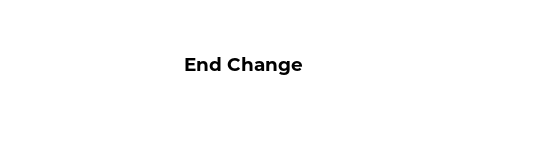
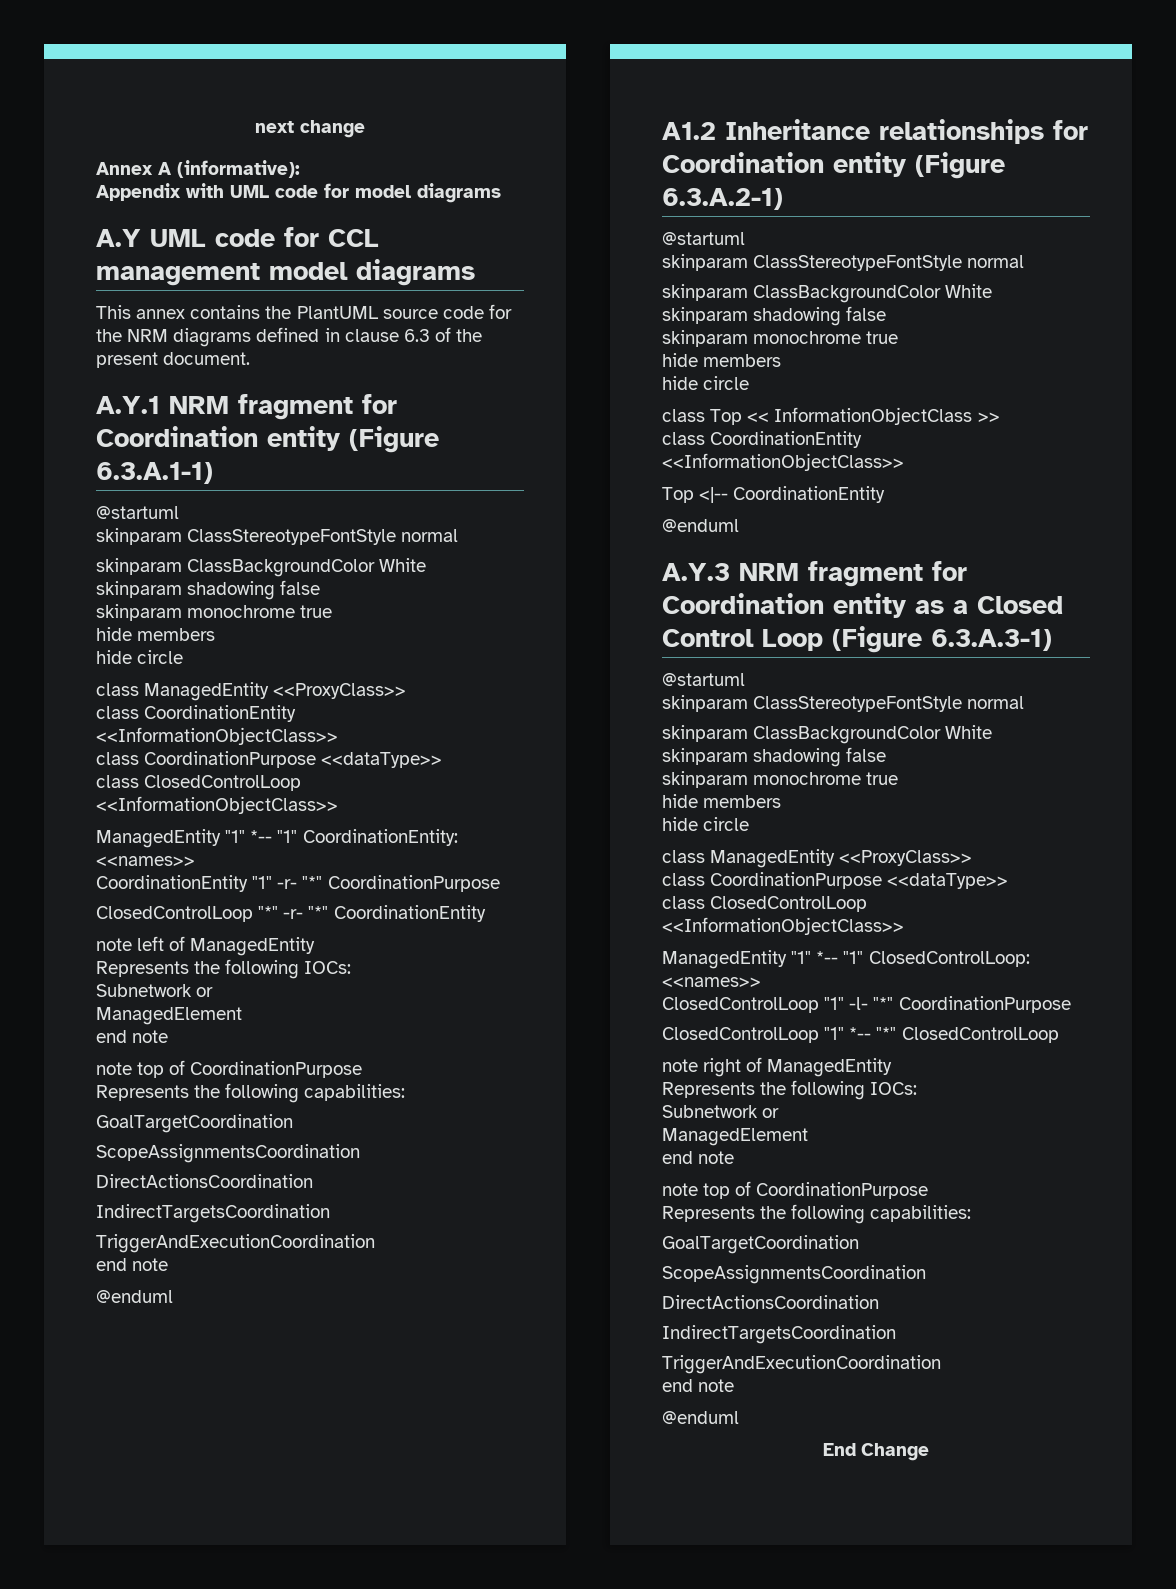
(183, 64) none -> [255,120,365,138] [96,160,300,178] [96,183,501,203] [96,227,379,247] [96,259,475,286] [96,304,512,319] [96,327,483,347] [96,352,251,368] [96,394,397,420] [96,426,439,453] [96,462,213,484] [96,506,179,519] [96,528,459,545] [96,558,427,577] [96,580,321,600] [96,604,333,621] [96,627,216,641] [96,650,184,664] [96,682,407,701] [96,705,297,722] [96,727,338,745] [96,751,443,768] [96,775,302,791] [96,796,338,814] [96,829,458,848] [96,856,195,866] [96,875,500,892] [96,905,486,922] [96,936,316,956] [96,959,352,979] [96,984,214,997] [96,1007,242,1025] [96,1030,169,1043] [96,1060,363,1078] [96,1083,406,1103] [96,1114,293,1133] [96,1144,360,1163] [96,1174,313,1188] [96,1204,330,1223] [96,1234,375,1253] [96,1258,169,1271] [96,1290,173,1303] [662,119,1088,144] [662,152,1005,179] [662,188,783,210] [662,232,745,245] [662,254,1025,271] [662,284,993,303] [662,306,887,326] [662,330,899,347] [662,353,782,367] [662,376,750,390] [662,407,1000,425] [662,431,863,448] [662,453,904,471] [662,486,886,503] [662,519,739,532] [662,561,967,587] [662,593,1063,618] [662,626,1052,653] [662,673,745,686] [662,695,1025,712] [662,725,993,744] [662,747,887,767] [662,771,899,788] [662,794,782,808] [662,817,750,831] [662,849,973,868] [662,872,1009,889] [662,896,868,912] [662,917,904,935] [662,950,1030,969] [662,977,761,987] [662,996,1071,1013] [662,1027,1059,1043] [662,1057,893,1077] [662,1080,918,1100] [662,1105,780,1118] [662,1128,808,1146] [662,1151,735,1164] [662,1181,929,1199] [662,1204,972,1224] [662,1235,859,1254] [662,1265,926,1284] [662,1295,879,1309] [662,1325,896,1344] [662,1355,941,1374] [662,1379,735,1392] [662,1411,739,1424] next change // Annex A (informative): // Appendix with UML code for model diagrams // A.Y UML code for CCL management model diagrams // This annex contains the PlantUML source code for the NRM diagrams defined in clause 6.3 of the present document. // A.Y.1 NRM fragment for Coordination entity (Figure 6.3.A.1-1) // @startuml // skinparam ClassStereotypeFontStyle normal // skinparam ClassBackgroundColor White // skinparam shadowing false // skinparam monochrome true // hide members // hide circle // class ManagedEntity <<ProxyClass>> // class CoordinationEntity <<InformationObjectClass>> // class CoordinationPurpose <<dataType>> // class ClosedControlLoop <<InformationObjectClass>> // ManagedEntity "1" *-- "1" CoordinationEntity: <<names>> // CoordinationEntity "1" -r- "*" CoordinationPurpose // ClosedControlLoop "*" -r- "*" CoordinationEntity // note left of ManagedEntity // Represents the following IOCs: // Subnetwork or // ManagedElement // end note // note top of CoordinationPurpose // Represents the following capabilities: // GoalTargetCoordination // ScopeAssignmentsCoordination // DirectActionsCoordination // IndirectTargetsCoordination // TriggerAndExecutionCoordination // end note // @enduml // A1.2 Inheritance relationships for Coordination entity (Figure 6.3.A.2-1) // @startuml // skinparam ClassStereotypeFontStyle normal // skinparam ClassBackgroundColor White // skinparam shadowing false // skinparam monochrome true // hide members // hide circle // class Top << InformationObjectClass >> // class CoordinationEntity <<InformationObjectClass>> // Top <|-- CoordinationEntity // @enduml // A.Y.3 NRM fragment for Coordination entity as a Closed Control Loop (Figure 6.3.A.3-1) // @startuml // skinparam ClassStereotypeFontStyle normal // skinparam ClassBackgroundColor White // skinparam shadowing false // skinparam monochrome true // hide members // hide circle // class ManagedEntity <<ProxyClass>> // class CoordinationPurpose <<dataType>> // class ClosedControlLoop <<InformationObjectClass>> // ManagedEntity "1" *-- "1" ClosedControlLoop: <<names>> // ClosedControlLoop "1" -l- "*" CoordinationPurpose // ClosedControlLoop "1" *-- "*" ClosedControlLoop // note right of ManagedEntity // Represents the following IOCs: // Subnetwork or // ManagedElement // end note // note top of CoordinationPurpose // Represents the following capabilities: // GoalTargetCoordination // ScopeAssignmentsCoordination // DirectActionsCoordination // IndirectTargetsCoordination // TriggerAndExecutionCoordination // end note // @enduml //

